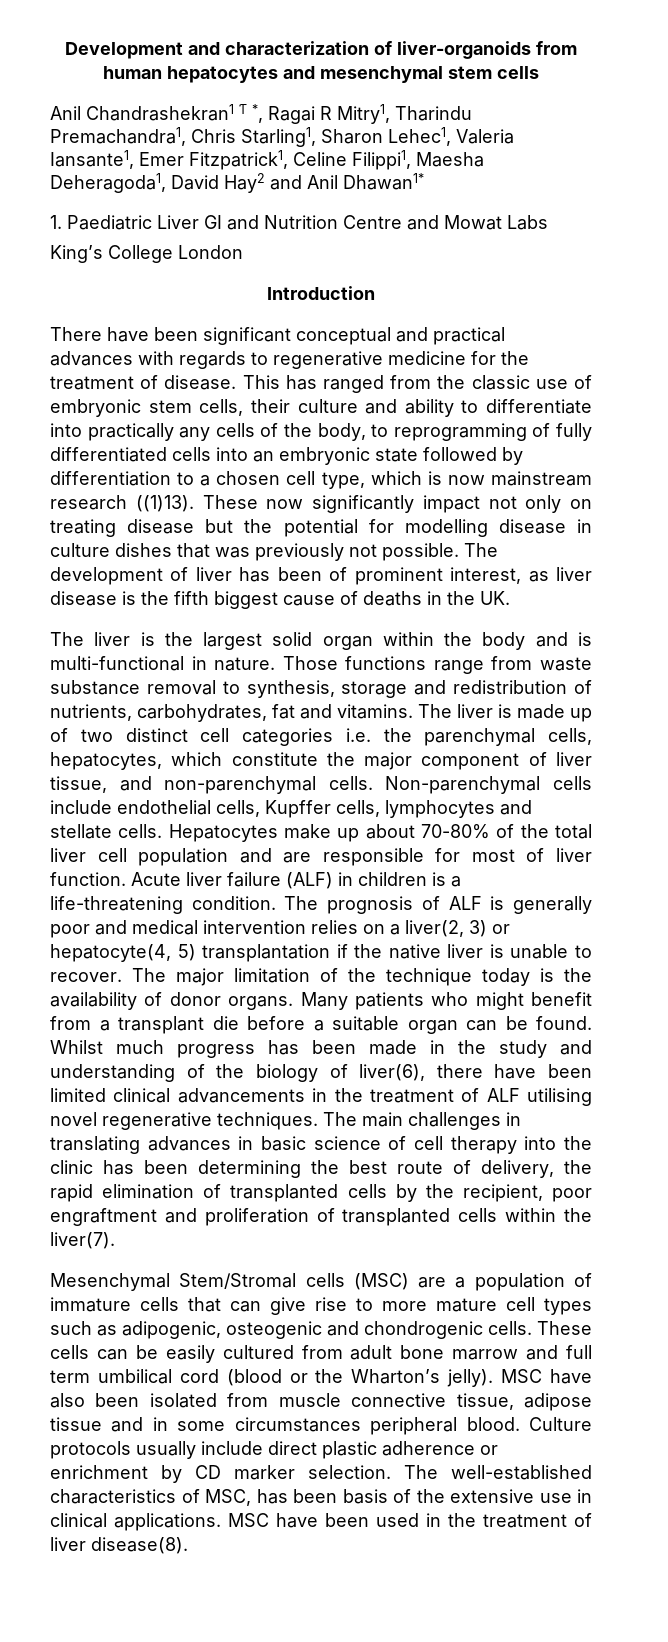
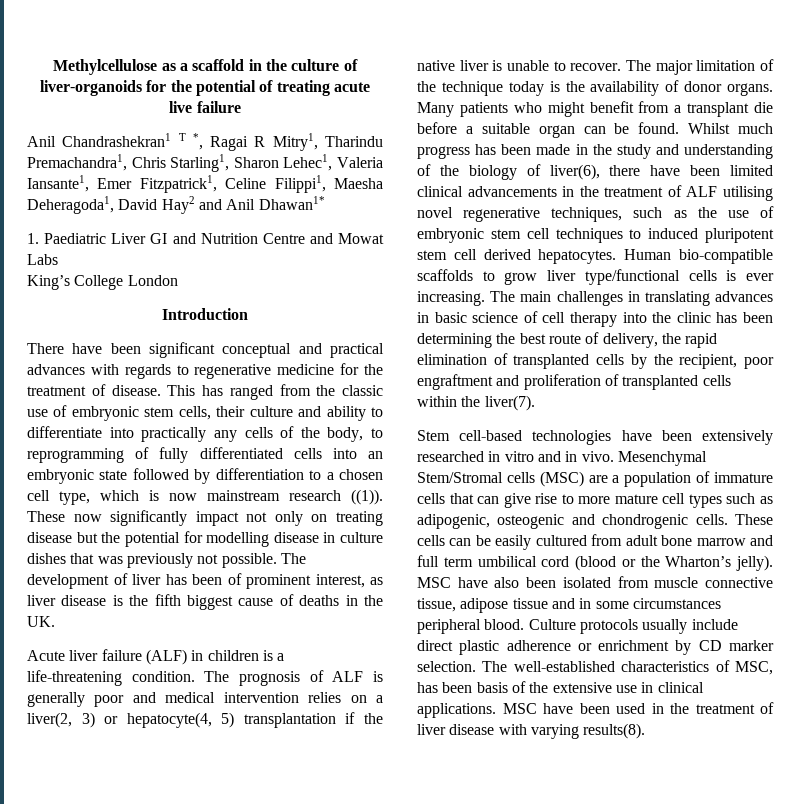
[65,41,577,59] [103,66,539,83] Development and characterization of liver-organoids from human hepatocytes and mesenchymal stem cells -> [53,59,358,75] [40,80,370,96] [169,101,241,113] Methylcellulose as a scaffold in the culture of liver-organoids for the potential of treating acute live failure
[135,495,194,512] ((1)13). -> [351,489,383,505] ((1)).
[50,632,592,650] [50,656,592,674] [50,680,592,698] [50,704,592,722] [50,728,592,746] [50,752,592,770] [50,776,592,794] [50,800,532,818] [50,824,592,842] [50,848,592,866] [50,872,126,886] The liver is the largest solid organ within the body and is multi-functional in nature. Those functions range from waste substance removal to synthesis, storage and redistribution of nutrients, carbohydrates, fat and vitamins. The liver is made up of two distinct cell categories i.e. the parenchymal cells, hepatocytes, which constitute the major component of liver tissue, and non-parenchymal cells. Non-parenchymal cells include endothelial cells, Kupffer cells, lymphocytes and stellate cells. Hepatocytes make up about 70-80% of the total liver cell population and are responsible for most of liver function. -> (55, 621) none
[217,1112,318,1130] techniques. -> [551,206,774,222] [417,228,774,243] [417,249,773,264] [417,269,774,285] [417,291,485,306] techniques, such as the use of embryonic stem cell techniques to induced pluripotent stem cell derived hepatocytes. Human bio-compatible scaffolds to grow liver type/functional cells is ever increasing.
(115, 1240) none -> [417,430,773,445] [417,451,614,462] Stem cell-based technologies have been extensively researched in vitro and in vivo.
[91,1537,188,1554] disease(8). -> [449,723,646,739] disease with varying results(8).

